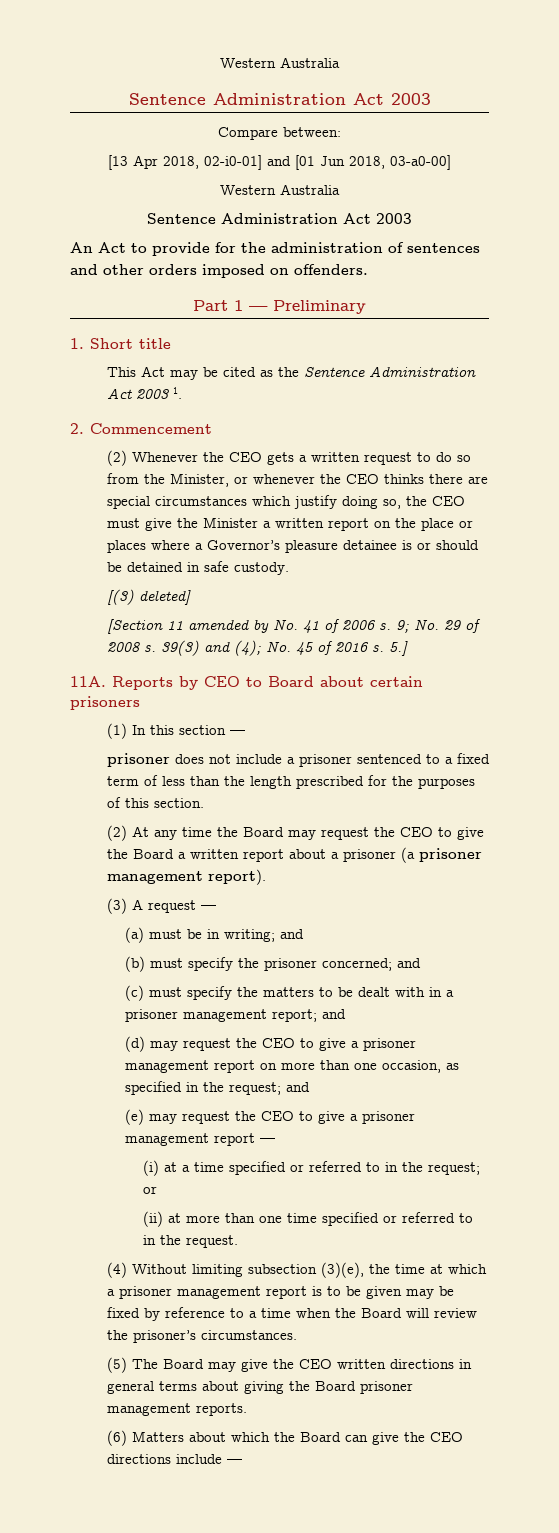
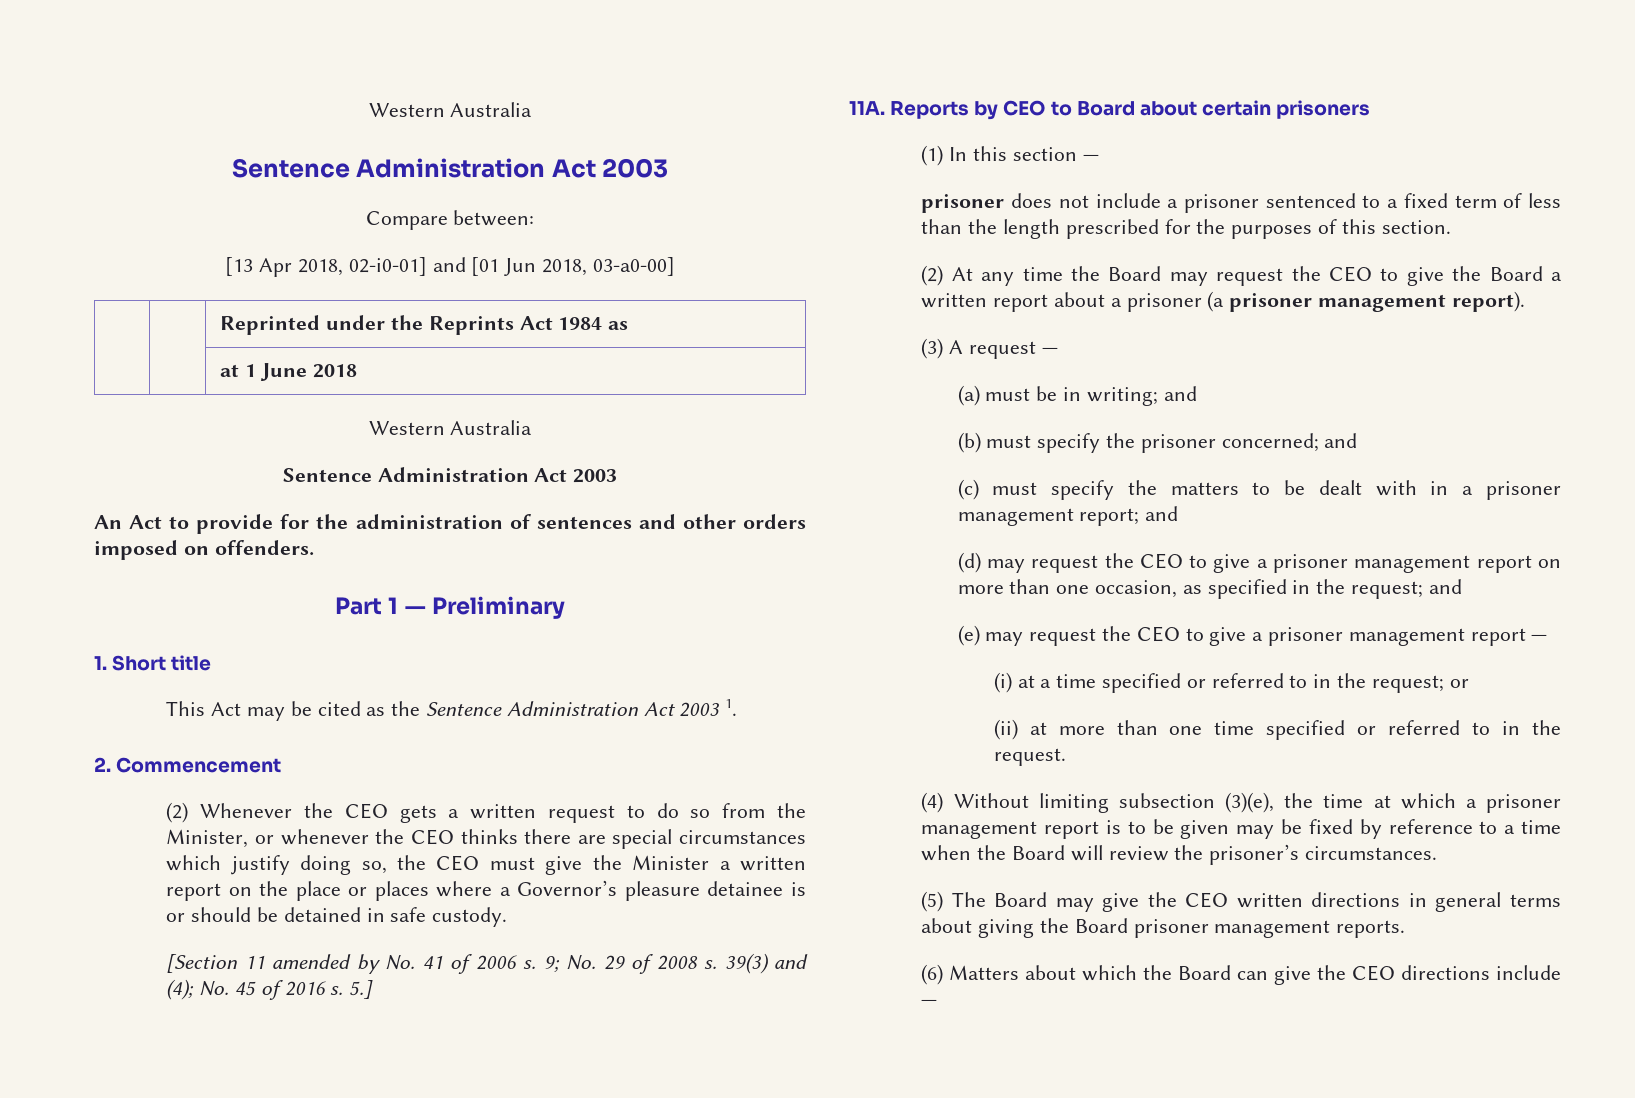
(451, 162) none -> [220,315,629,335] [220,363,357,381] // | | Reprinted under the Reprints Act 1984 as // | | at 1 June 2018
[106,589,191,605] // [(3) deleted] -> (508, 917) none

